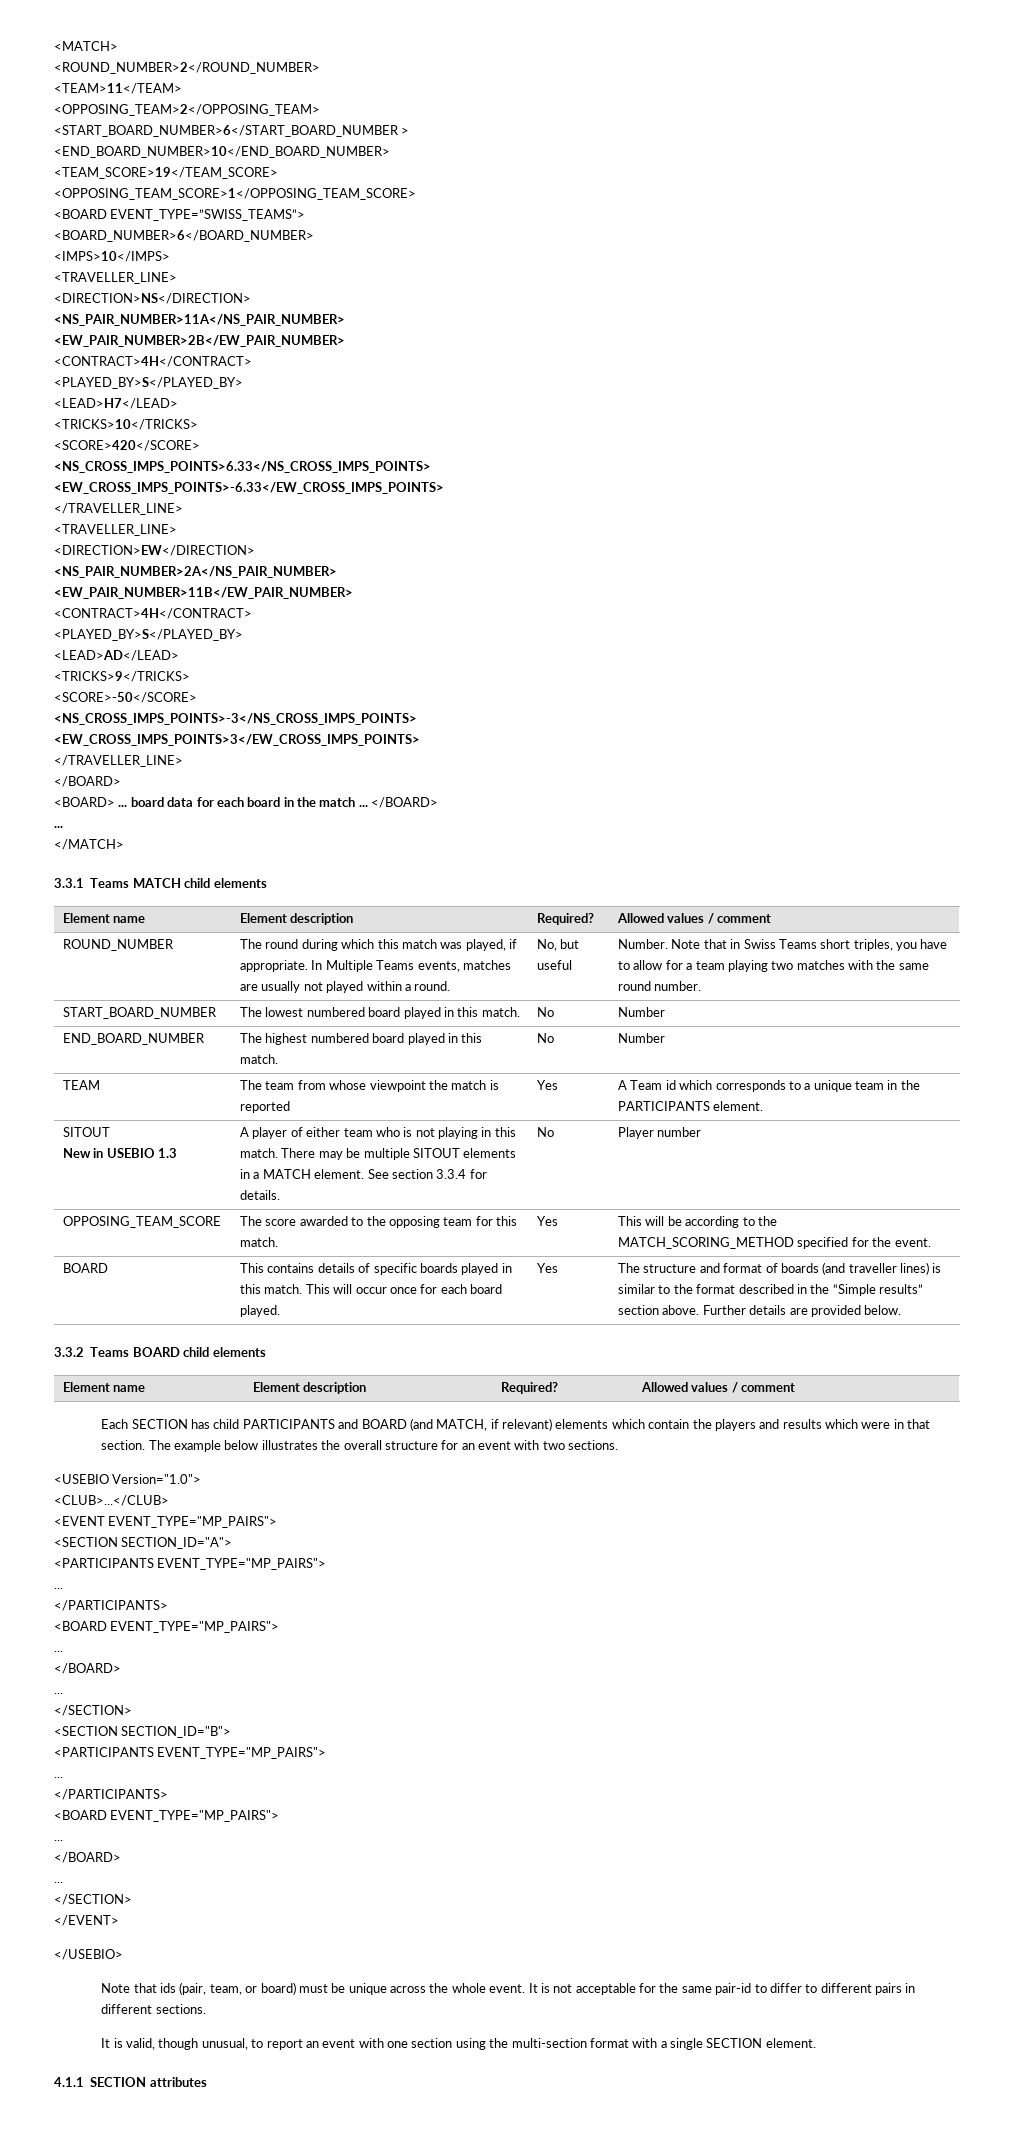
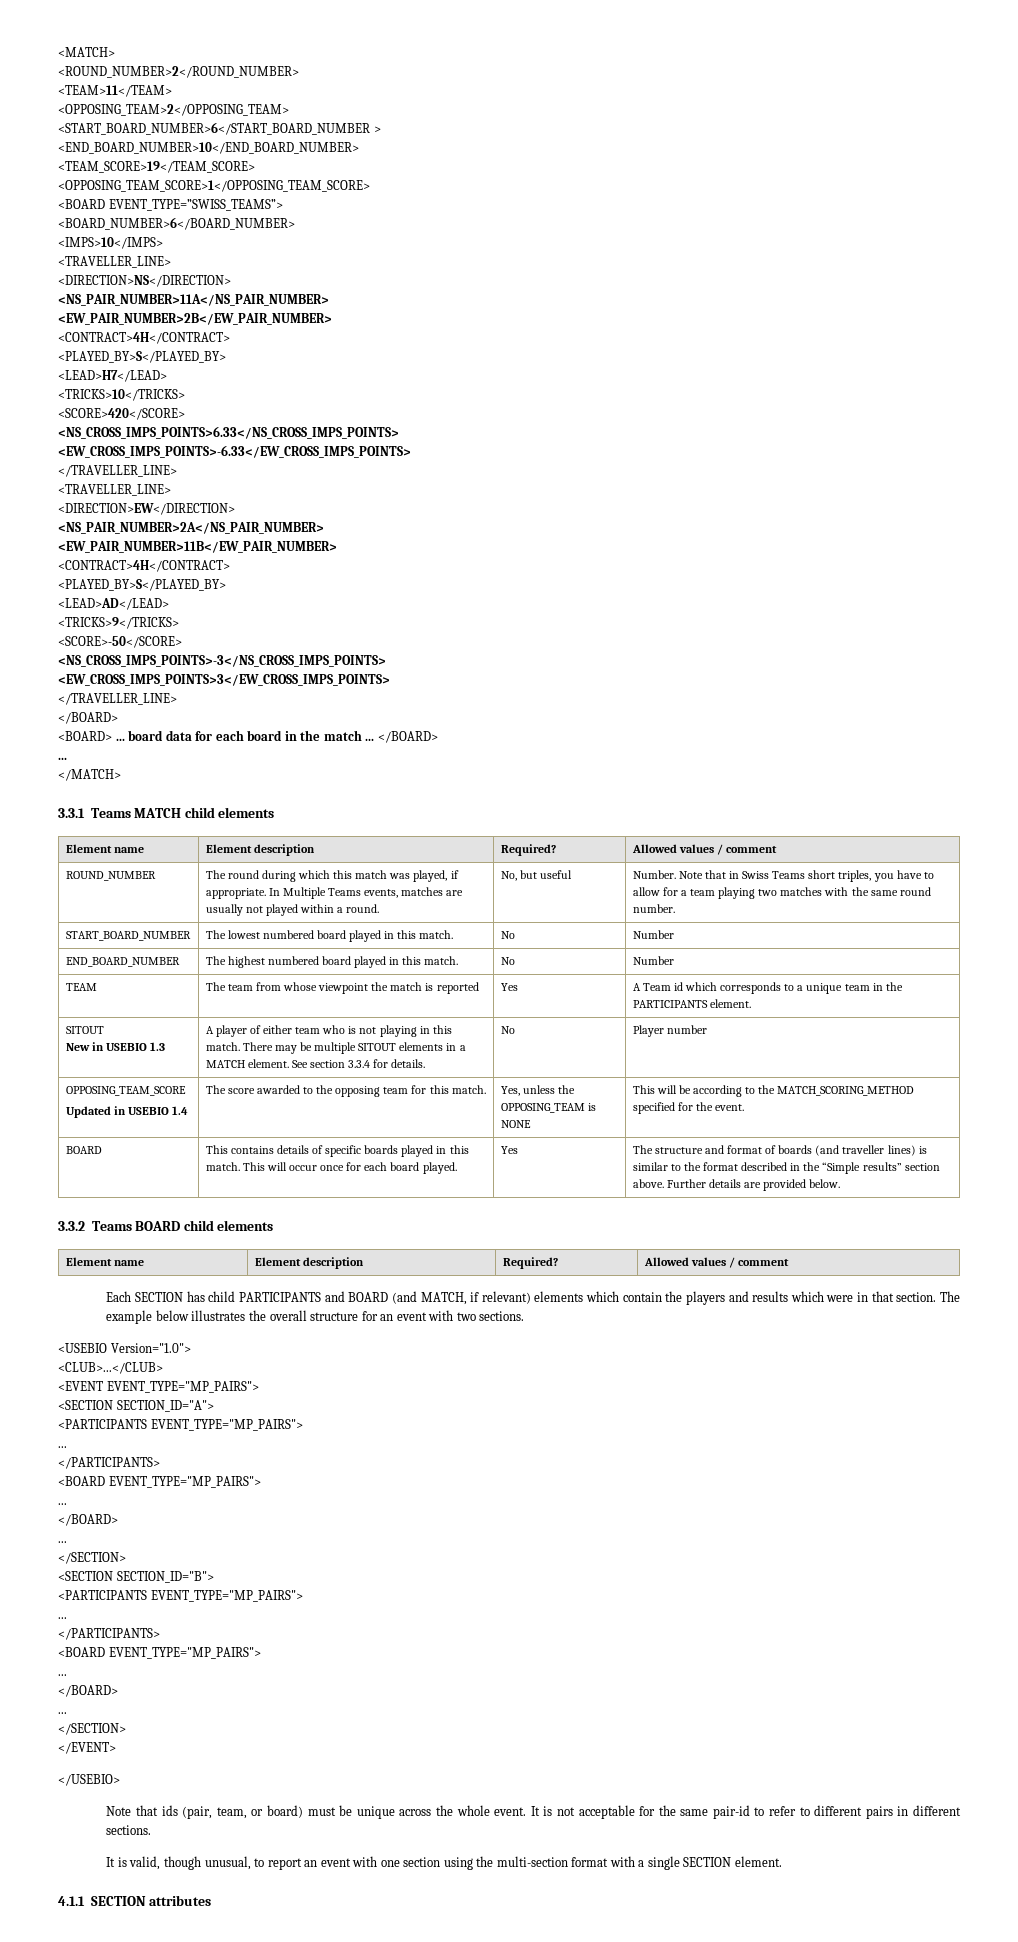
(222, 1222) none -> [65,1106,188,1118] // Updated in USEBIO 1.4
[537,1216,559,1226] Yes -> [500,1085,575,1096] [500,1103,596,1113] [500,1120,531,1128] Yes, unless the OPPOSING_TEAM is NONE
[769,1983,802,1993] differ -> [769,1806,797,1816] refer

